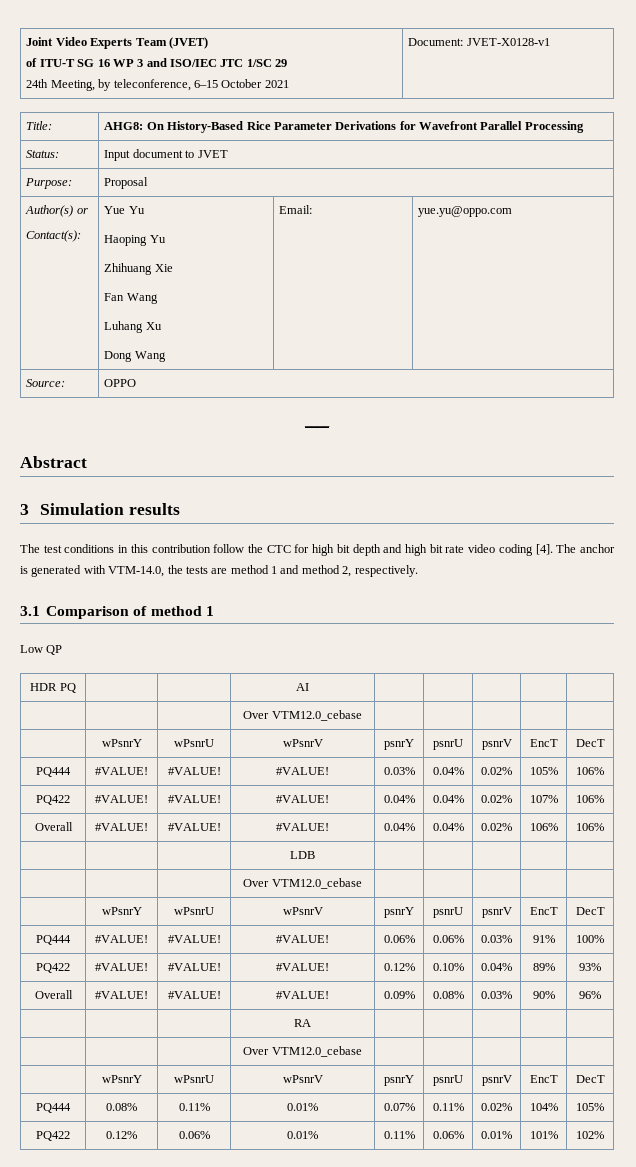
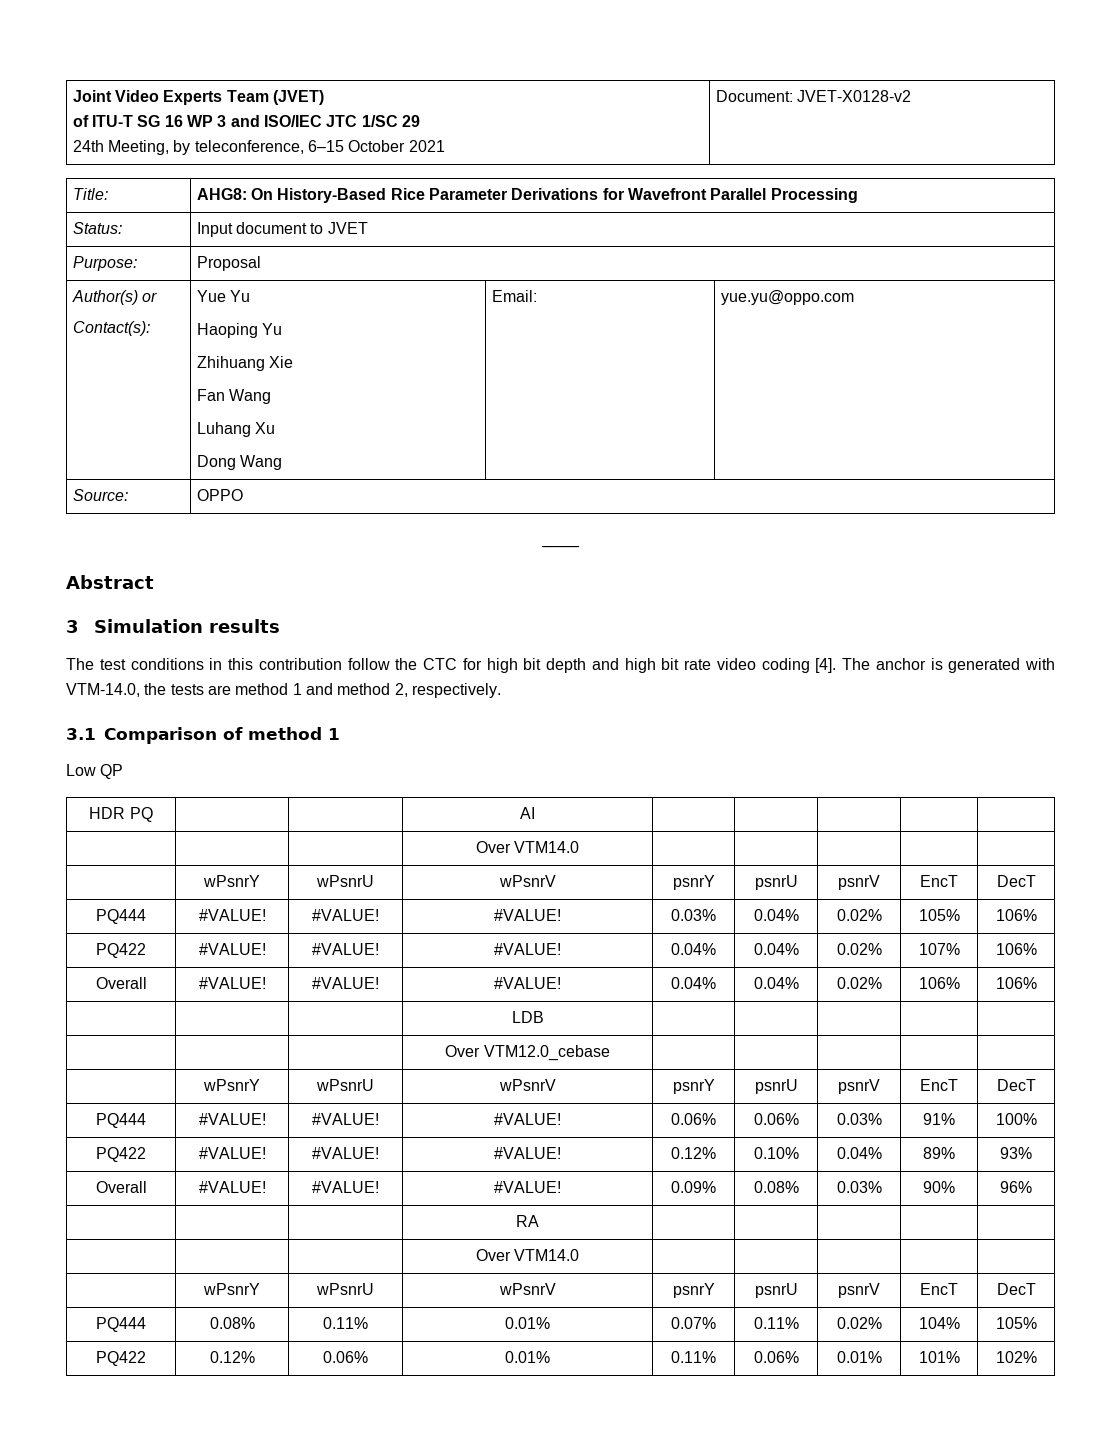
[466,38,550,46] JVET-X0128-v1 -> [796,90,911,102] JVET-X0128-v2
[271,710,362,721] VTM12.0_cebase -> [514,841,580,853] VTM14.0
[271,1046,362,1057] VTM12.0_cebase -> [514,1249,580,1261] VTM14.0

